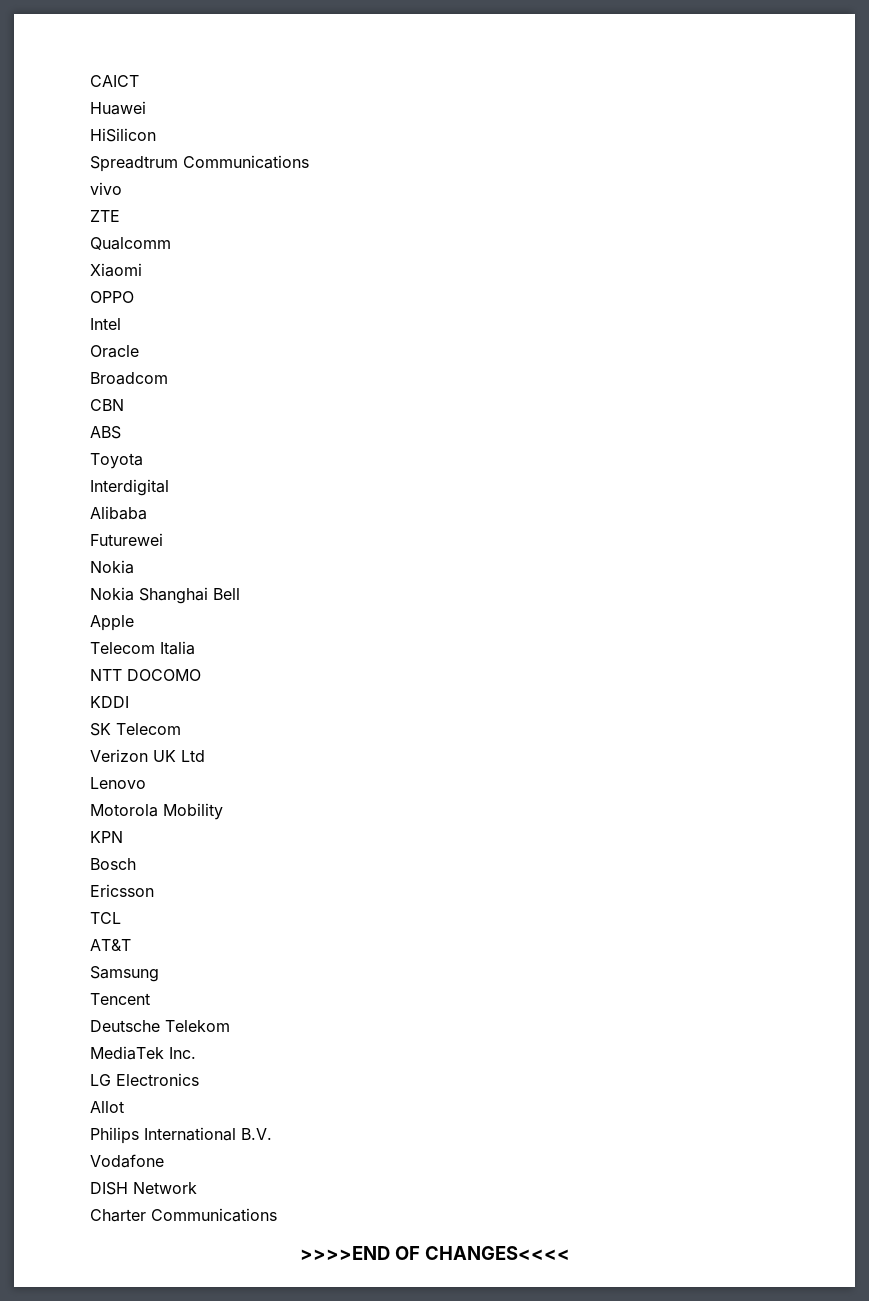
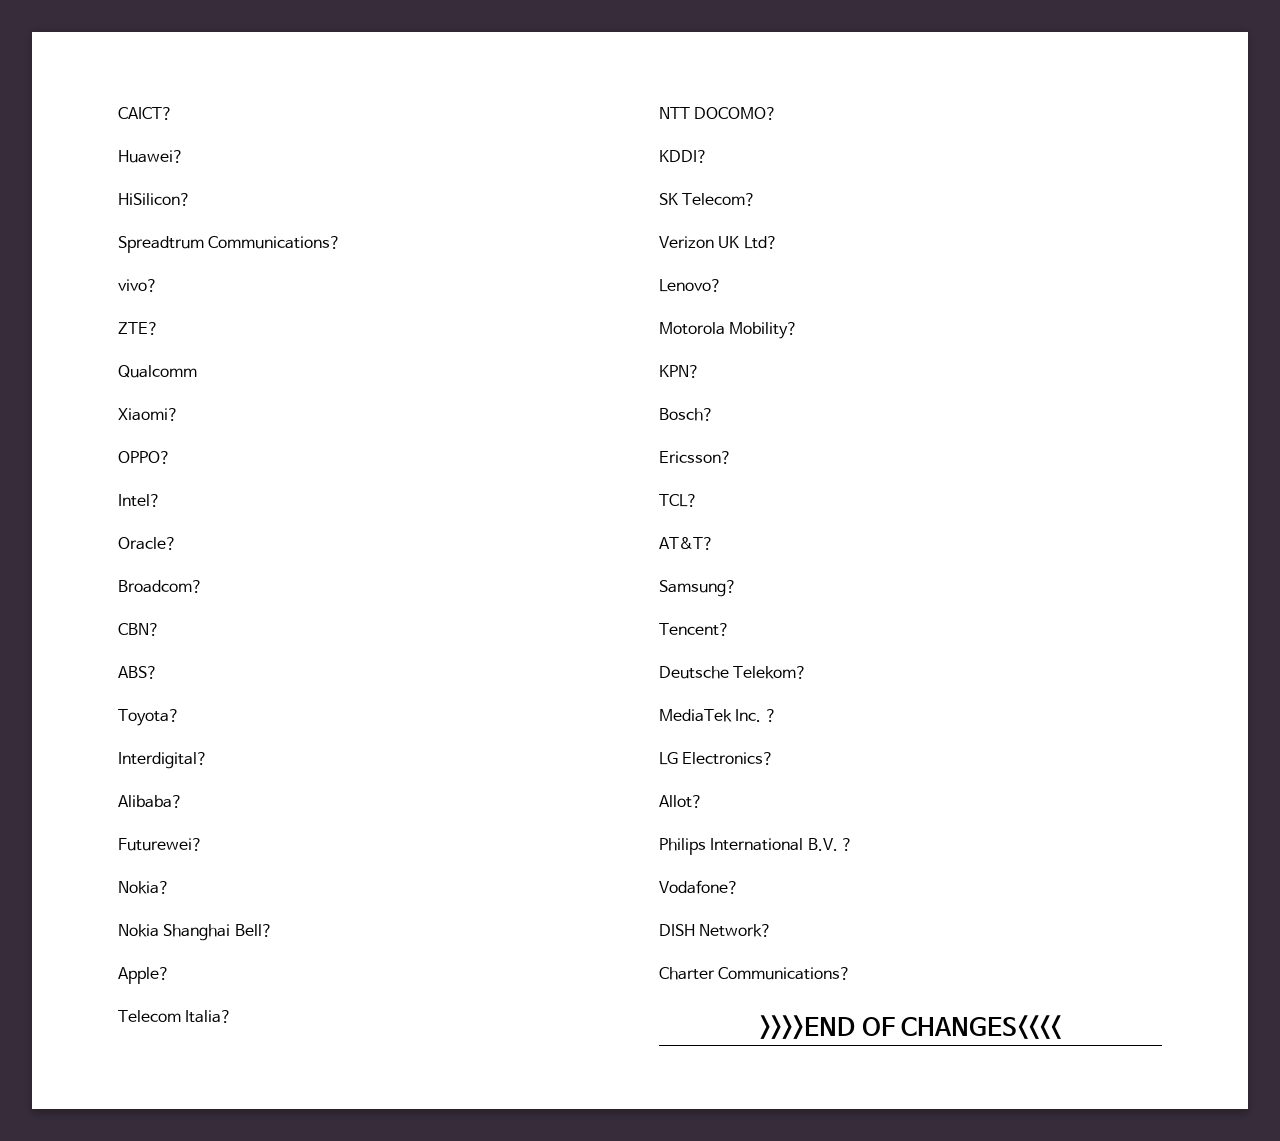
[90,75,139,87] [90,101,146,115] [90,128,156,142] [90,155,309,172] [90,182,122,195] [90,210,120,222] [90,237,171,250] [90,263,142,277] [90,291,134,303] [90,318,121,330] [90,345,139,358] [90,372,168,385] [90,399,124,411] [90,426,121,439] [90,453,143,469] [90,479,169,496] [90,506,147,520] [90,533,163,546] [90,560,134,574] CAICT // Huawei // HiSilicon // Spreadtrum Communications // vivo // ZTE // Qualcomm // Xiaomi // OPPO // Intel // Oracle // Broadcom // CBN // ABS // Toyota // Interdigital // Alibaba // Futurewei // Nokia -> [118,107,173,120] [118,150,184,163] [118,193,191,206] [118,236,342,253] [118,279,158,292] [118,322,159,335] [118,365,197,378] [118,408,179,421] [118,451,171,464] [118,494,161,507] [118,537,177,550] [118,580,203,593] [118,623,160,636] [118,666,158,679] [118,709,180,726] [118,752,208,769] [118,795,183,808] [118,838,203,851] [118,881,170,894] CAICT? // Huawei? // HiSilicon? // Spreadtrum Communications? // vivo? // ZTE? // Qualcomm // Xiaomi? // OPPO? // Intel? // Oracle? // Broadcom? // CBN? // ABS? // Toyota? // Interdigital? // Alibaba? // Futurewei? // Nokia?
[213,588,240,600] [90,615,134,631] [90,641,195,655] Bell // Apple // Telecom Italia -> [234,924,273,937] [118,967,170,984] [118,1010,233,1023] Bell? // Apple? // Telecom Italia?
[127,669,201,681] [90,696,129,708] DOCOMO // KDDI -> [694,107,778,120] [659,150,708,163] DOCOMO? // KDDI?
[116,723,181,735] Telecom -> [682,193,757,206] Telecom?
[181,750,205,762] [90,777,146,789] Ltd // Lenovo -> [743,236,778,249] [659,279,722,292] Ltd? // Lenovo?
[163,803,223,820] [90,831,123,843] [90,858,136,870] [90,884,154,897] [90,912,121,924] [90,939,131,951] [90,966,159,982] [90,993,150,1005] Mobility // KPN // Bosch // Ericsson // TCL // AT&T // Samsung // Tencent -> [729,322,799,339] [659,365,700,378] [659,408,714,421] [659,451,732,464] [659,494,698,507] [659,537,714,550] [659,580,737,597] [659,623,730,636] Mobility? // KPN? // Bosch? // Ericsson? // TCL? // AT&T? // Samsung? // Tencent?
[165,1020,230,1032] Telekom -> [733,666,808,679] Telekom?
(196, 1053) none -> [765,709,777,722] ?
[116,1073,199,1086] [90,1101,124,1113] Electronics // Allot -> [682,752,775,765] [659,795,703,808] Electronics? // Allot?
[90,1154,164,1168] // Vodafone -> [841,838,853,851] [659,880,739,894] ? // Vodafone?
[133,1182,197,1194] Network -> [699,924,773,937] Network?
[151,1208,277,1222] Communications -> [718,967,852,980] Communications?

